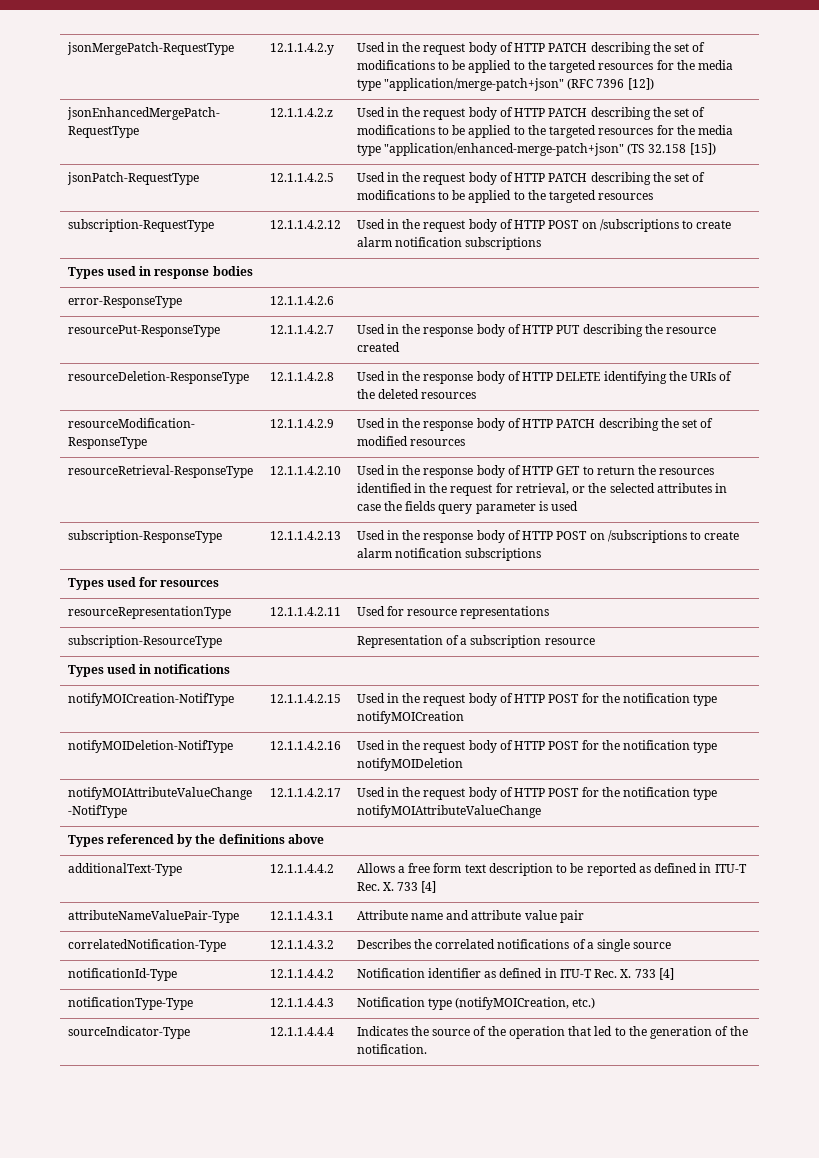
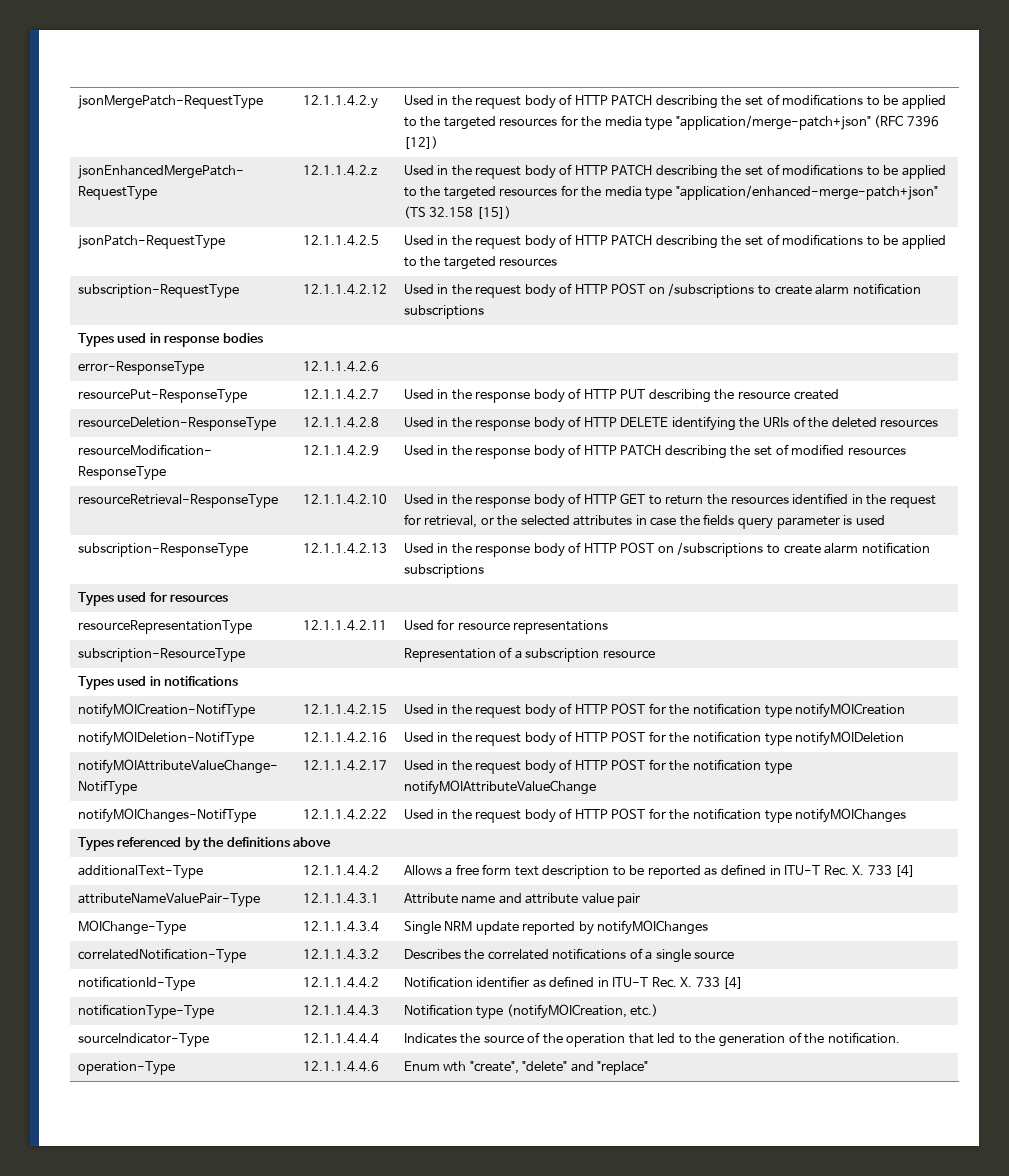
(541, 811) none -> [77,808,256,823] [302,809,387,820] [403,808,907,823] // notifyMOIChanges-NotifType | 12.1.1.4.2.22 | Used in the request body of HTTP POST for the notification type notifyMOIChanges
(584, 916) none -> [77,920,186,935] [302,921,379,932] [403,920,709,935] // MOIChange-Type | 12.1.1.4.3.4 | Single NRM update reported by notifyMOIChanges
(427, 1049) none -> [77,1061,175,1075] [302,1061,379,1072] [403,1061,649,1075] // operation-Type | 12.1.1.4.4.6 | Enum wth "create", "delete" and "replace"

